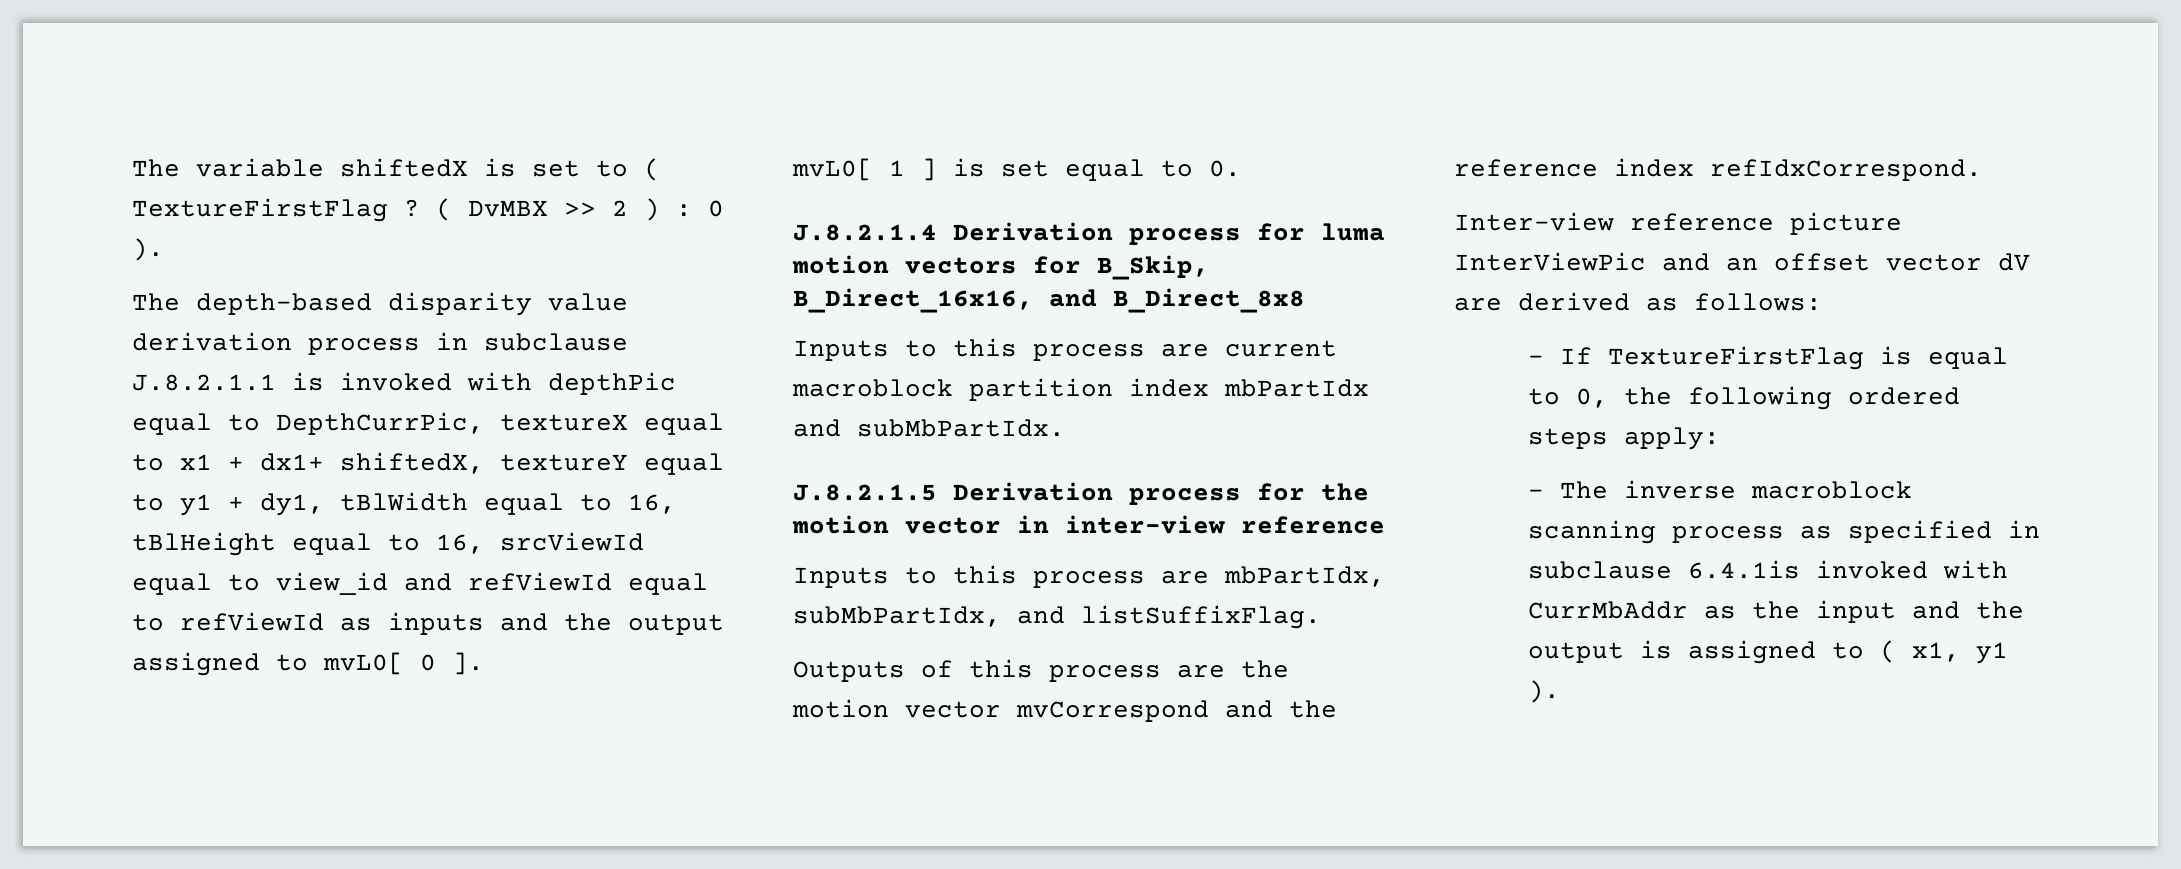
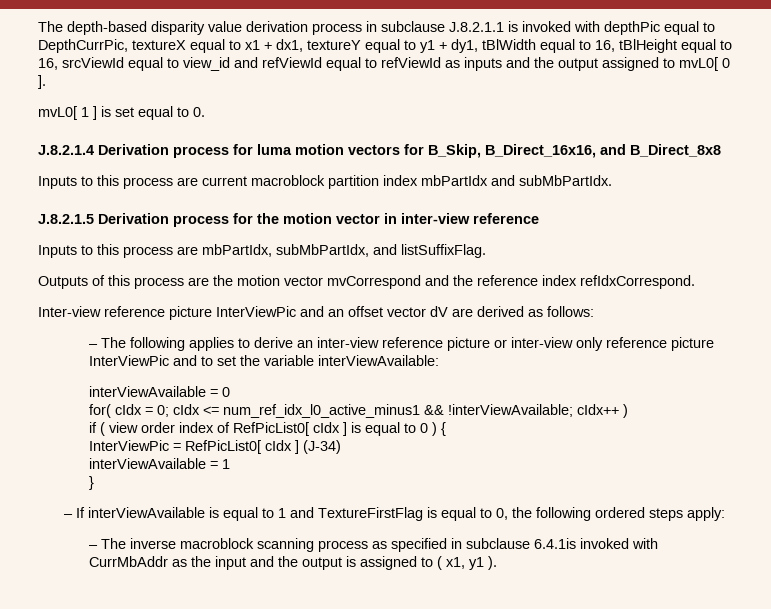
[132,158,660,181] [132,198,724,222] [132,238,164,261] [132,293,180,311] The variable shiftedX is set to ( TextureFirstFlag ? ( DvMBX >> 2 ) : 0 ). // The -> [38,21,63,32] The
[260,452,484,474] dx1+ shiftedX, -> [276,39,303,52] dx1,
[1559,347,1592,364] If -> [101,337,715,351] [89,355,440,366] [89,386,231,397] [89,404,629,418] [89,422,447,436] [89,440,342,454] [89,458,231,469] [89,476,95,490] [63,507,314,521] The following applies to derive an inter-view reference picture or inter-view only reference picture InterViewPic and to set the variable interViewAvailable: // interViewAvailable = 0 // for( cIdx = 0; cIdx <= num_ref_idx_l0_active_minus1 && !interViewAvailable; cIdx++ ) // if ( view order index of RefPicList0[ cIdx ] is equal to 0 ) { // InterViewPic = RefPicList0[ cIdx ] (J-34) // interViewAvailable = 1 // } // – If interViewAvailable is equal to 1 and

